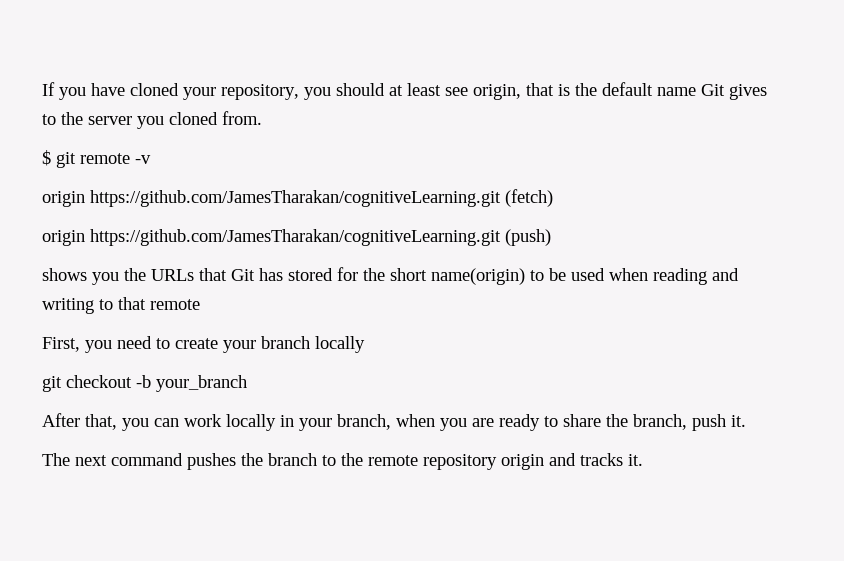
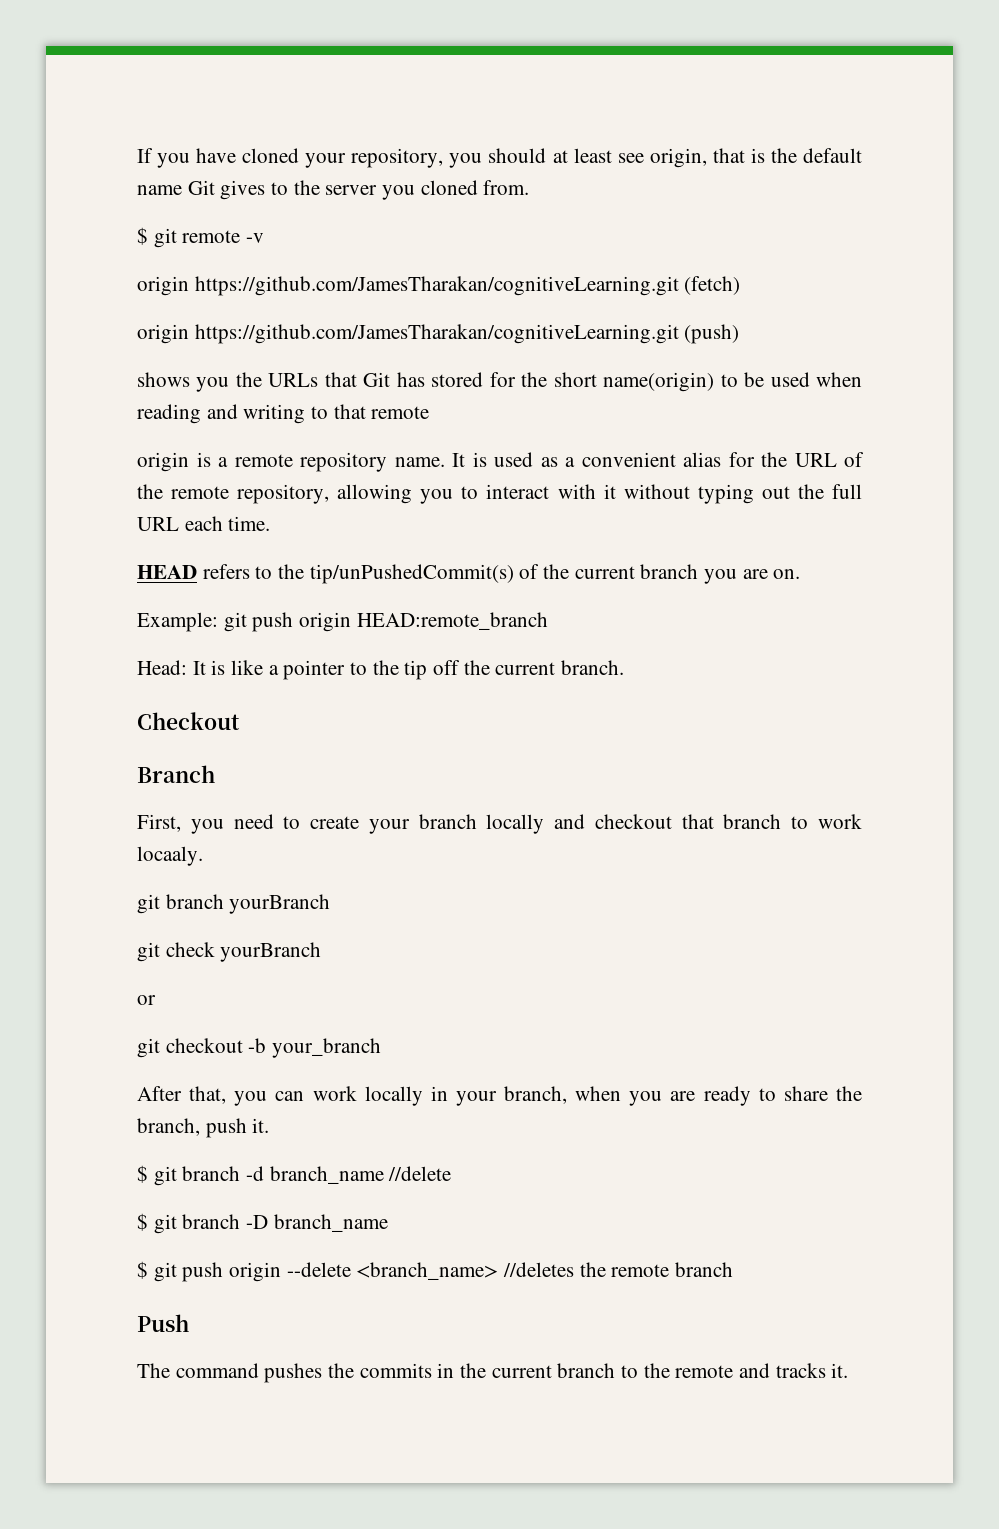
(200, 304) none -> [137,452,864,472] [137,484,863,504] [137,516,271,531] [137,564,801,584] [137,612,548,632] [137,660,625,680] [137,712,240,730] [137,765,215,783] // origin is a remote repository name. It is used as a convenient alias for the URL of the remote repository, allowing you to interact with it without typing out the full URL each time. // HEAD refers to the tip/unPushedCommit(s) of the current branch you are on. // Example: git push origin HEAD:remote_branch // Head: It is like a pointer to the tip off the current branch. // Checkout // Branch
(365, 344) none -> [554,814,862,829] [137,846,203,866] [137,894,331,914] [137,942,322,962] [137,995,156,1005] and checkout that branch to work locaaly. // git branch yourBranch // git check yourBranch // or
(746, 421) none -> [137,1165,452,1186] [137,1213,388,1234] [137,1261,734,1282] [137,1314,189,1332] // $ git branch -d branch_name //delete // $ git branch -D branch_name // $ git push origin --delete <branch_name> //deletes the remote branch // Push
[75,455,107,466] next -> (170, 1370) none
(263, 459) none -> [359,1363,552,1378] commits in the current
[423,454,544,470] repository origin -> (734, 1371) none

